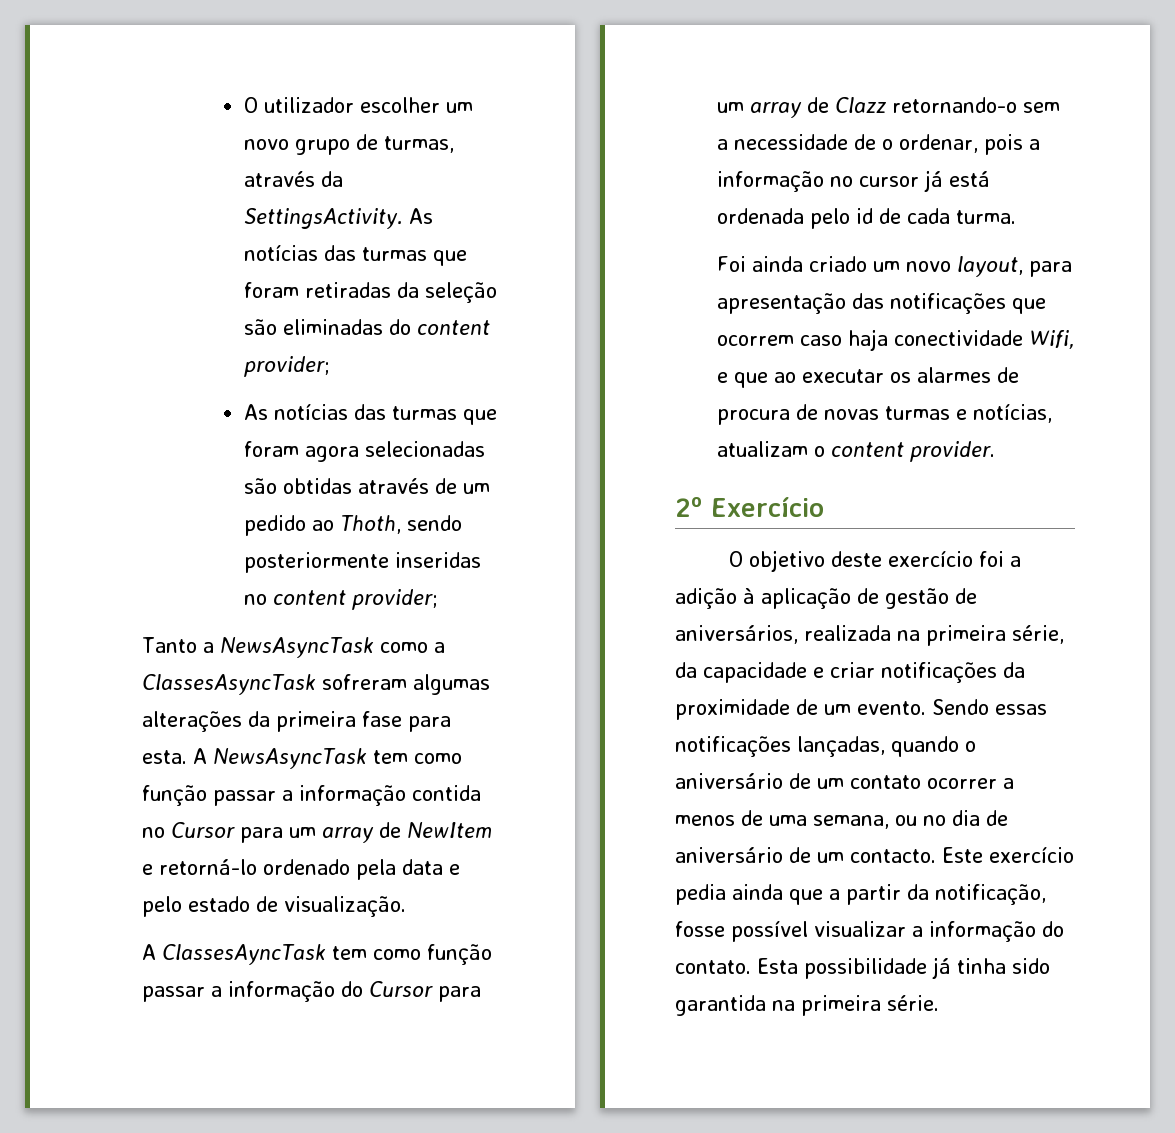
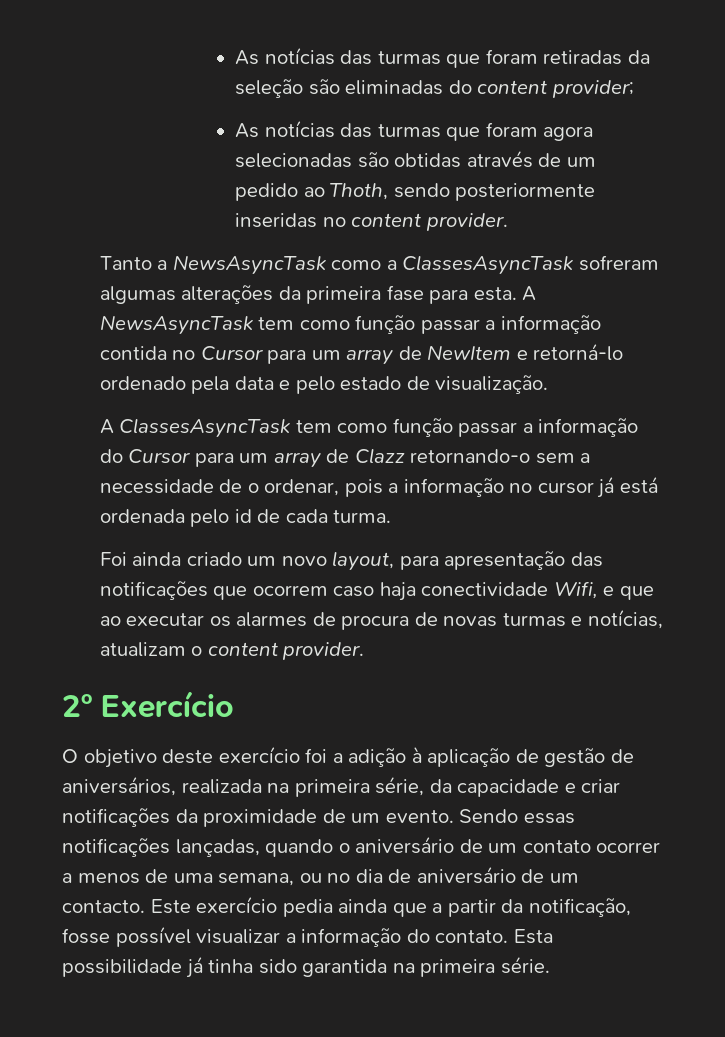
[244,97,474,113] [244,134,455,155] [244,171,344,187] [244,208,404,229] O utilizador escolher um novo grupo de turmas, através da SettingsActivity. -> (235, 57) none
[352,589,439,610] provider; -> [425,213,508,231] provider.
[161,944,326,965] ClassesAyncTask -> [119,418,292,438] ClassesAsyncTask

